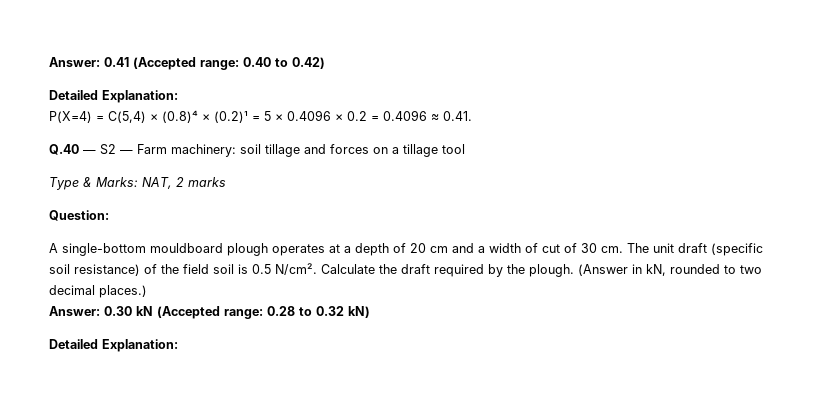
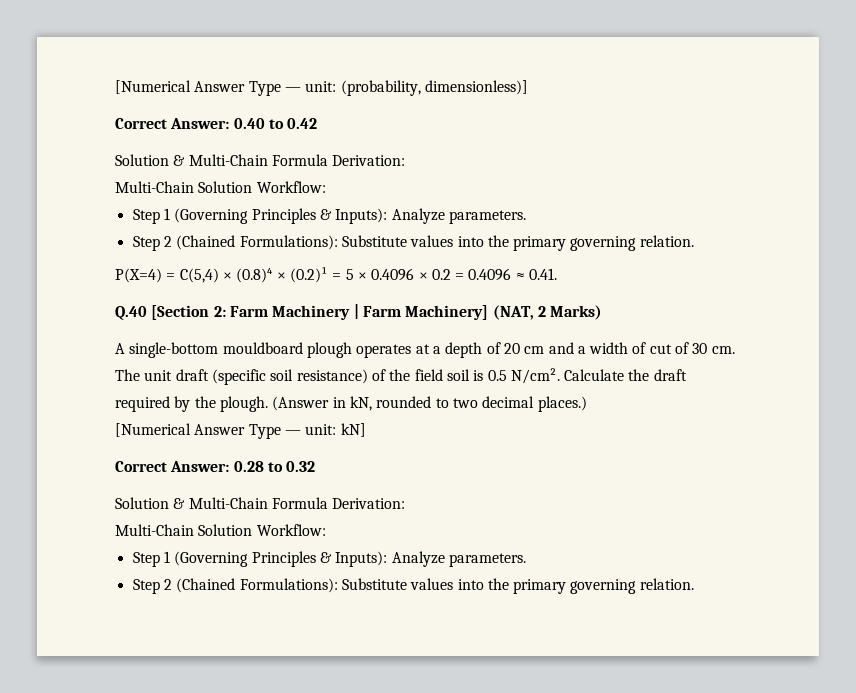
[49,57,325,70] [49,90,178,103] Answer: 0.41 (Accepted range: 0.40 to 0.42) // Detailed Explanation: -> [115,80,528,96] [115,118,318,129] [115,154,406,166] [115,181,326,193] [132,208,526,224] [132,235,694,251] [Numerical Answer Type — unit: (probability, dimensionless)] // Correct Answer: 0.40 to 0.42 // Solution & Multi-Chain Formula Derivation: // Multi-Chain Solution Workflow: // Step 1 (Governing Principles & Inputs): Analyze parameters. // Step 2 (Chained Formulations): Substitute values into the primary governing relation.
[83,144,465,157] [49,177,226,190] [49,210,109,221] — S2 — Farm machinery: soil tillage and forces on a tillage tool // Type & Marks: NAT, 2 marks // Question: -> [151,304,603,320] [Section 2: Farm Machinery | Farm Machinery] (NAT, 2 Marks)
[49,306,370,319] [49,339,178,352] Answer: 0.30 kN (Accepted range: 0.28 to 0.32 kN) // Detailed Explanation: -> [115,423,366,439] [115,461,316,472] [115,497,406,509] [115,524,326,536] [132,551,526,567] [132,578,694,594] [Numerical Answer Type — unit: kN] // Correct Answer: 0.28 to 0.32 // Solution & Multi-Chain Formula Derivation: // Multi-Chain Solution Workflow: // Step 1 (Governing Principles & Inputs): Analyze parameters. // Step 2 (Chained Formulations): Substitute values into the primary governing relation.

